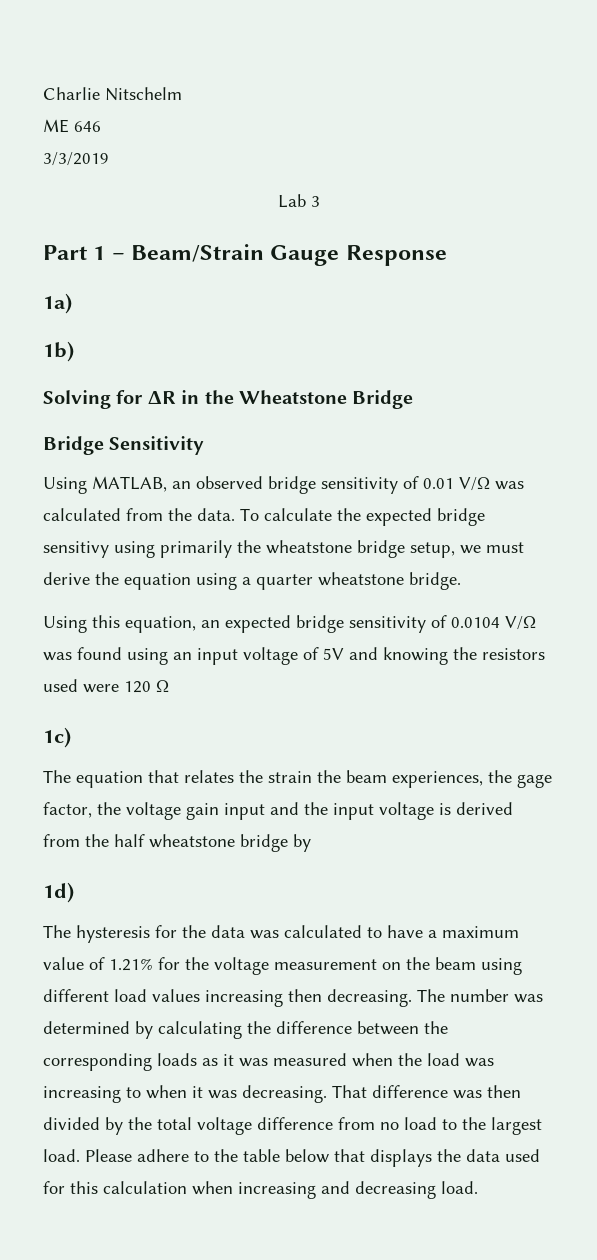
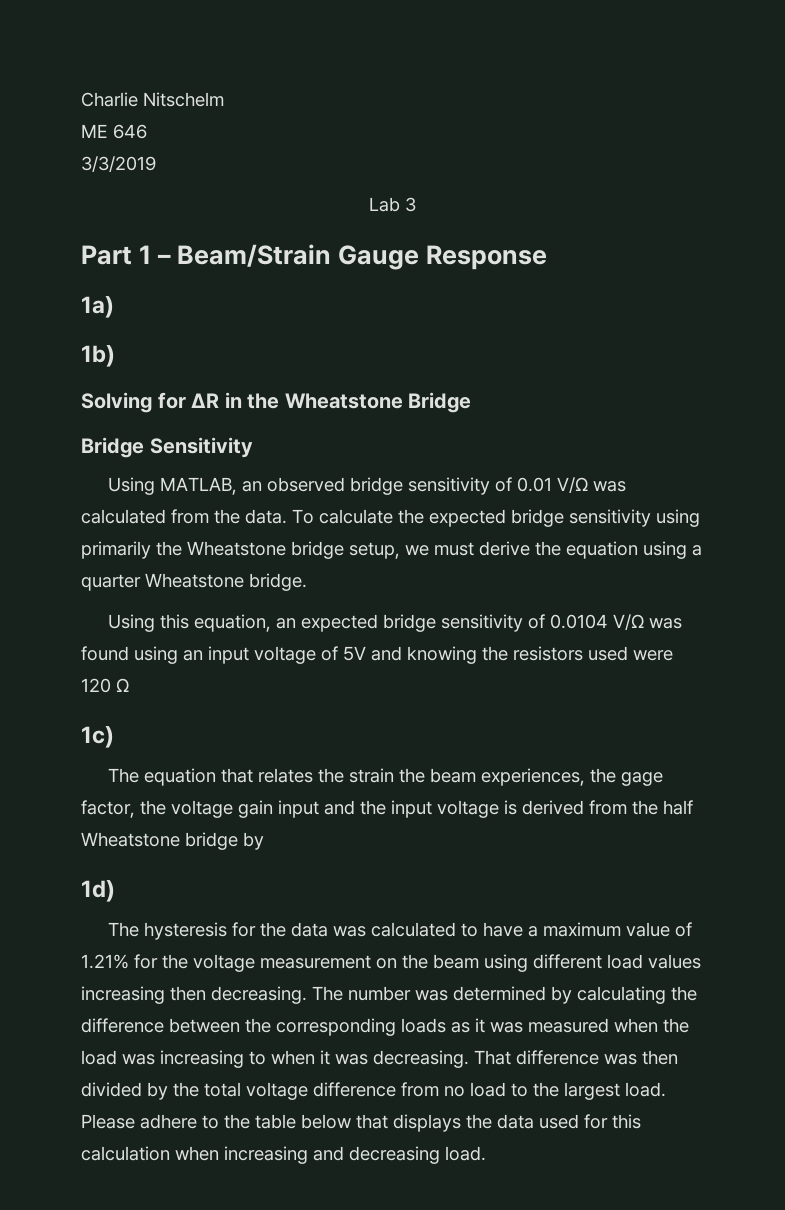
[43,541,109,558] sensitivy -> [569,509,651,527] sensitivity
[266,540,352,554] wheatstone -> [187,541,286,556] Wheatstone
[318,572,404,586] wheatstone -> [145,573,244,588] Wheatstone
[149,834,235,848] wheatstone -> [81,832,180,847] Wheatstone

